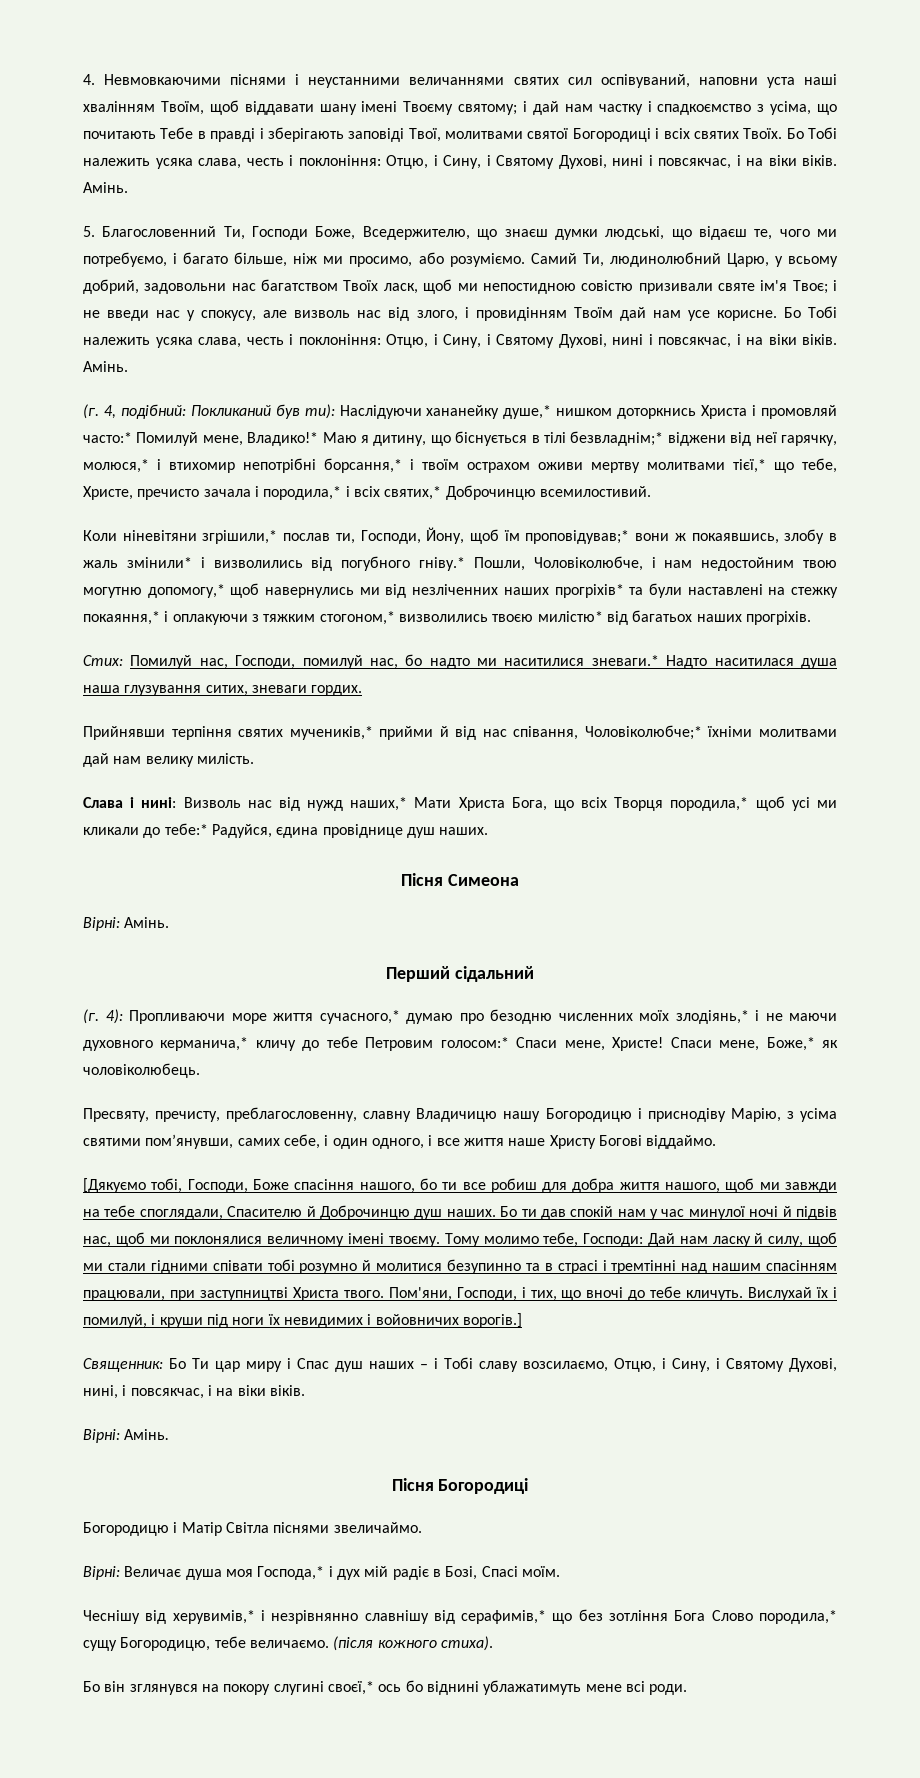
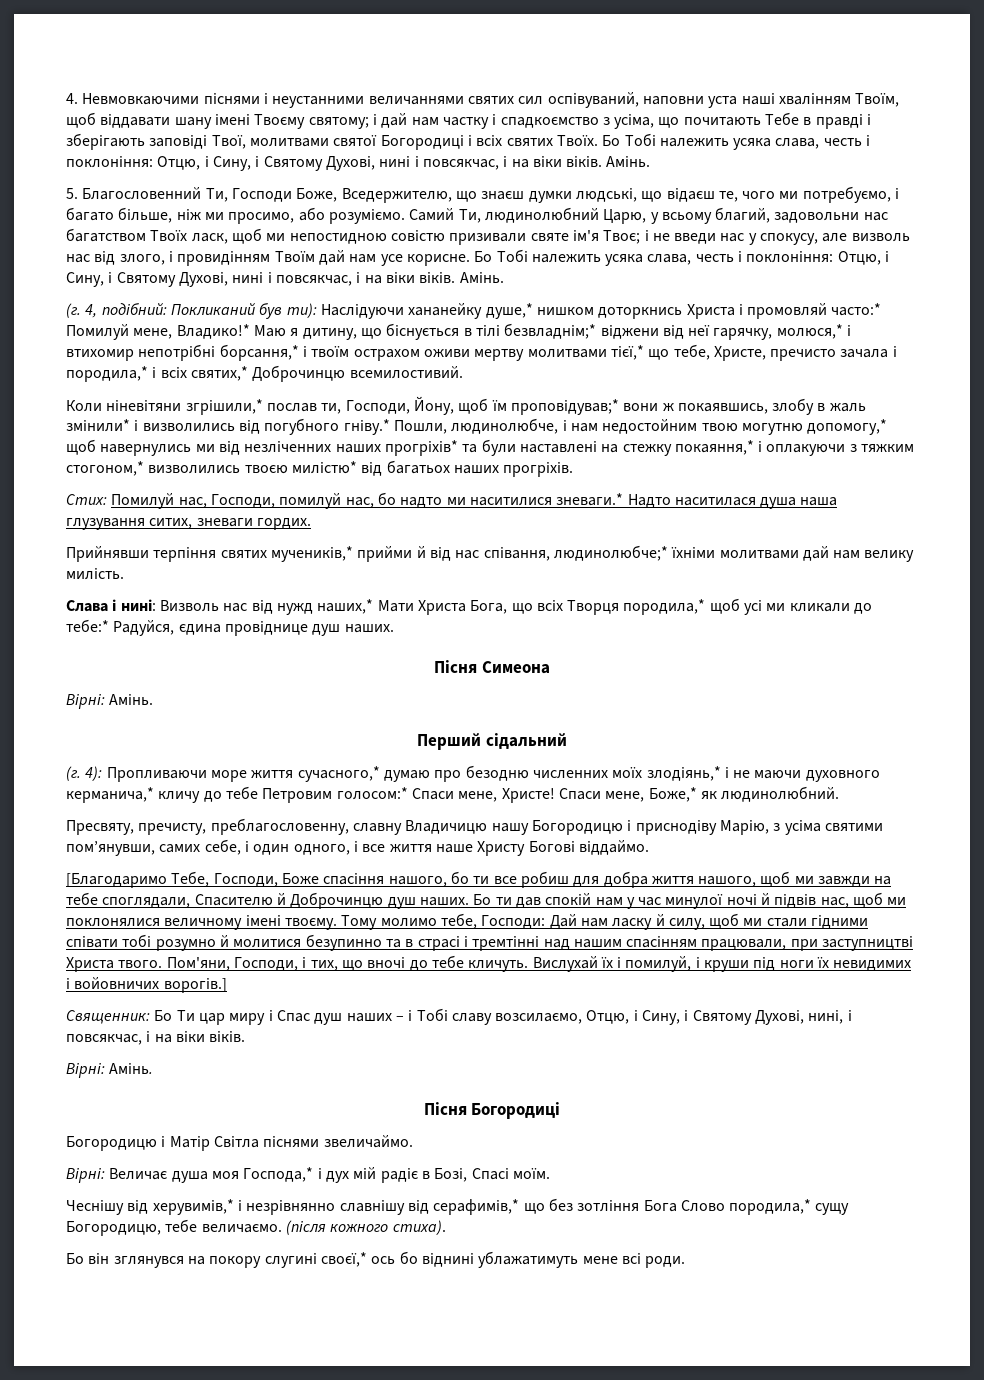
[83,279,139,294] добрий, -> [715,207,771,223] благий,
[533,556,643,571] Чоловіколюбче, -> [451,418,559,434] людинолюбче,
[584,725,702,740] Чоловіколюбче;* -> [553,545,668,561] людинолюбче;*
[83,1063,200,1078] чоловіколюбець. -> [721,786,840,802] людинолюбний.
[83,1178,183,1193] [Дякуємо тобі, -> [66,871,210,888] [Благодаримо Тебе,

